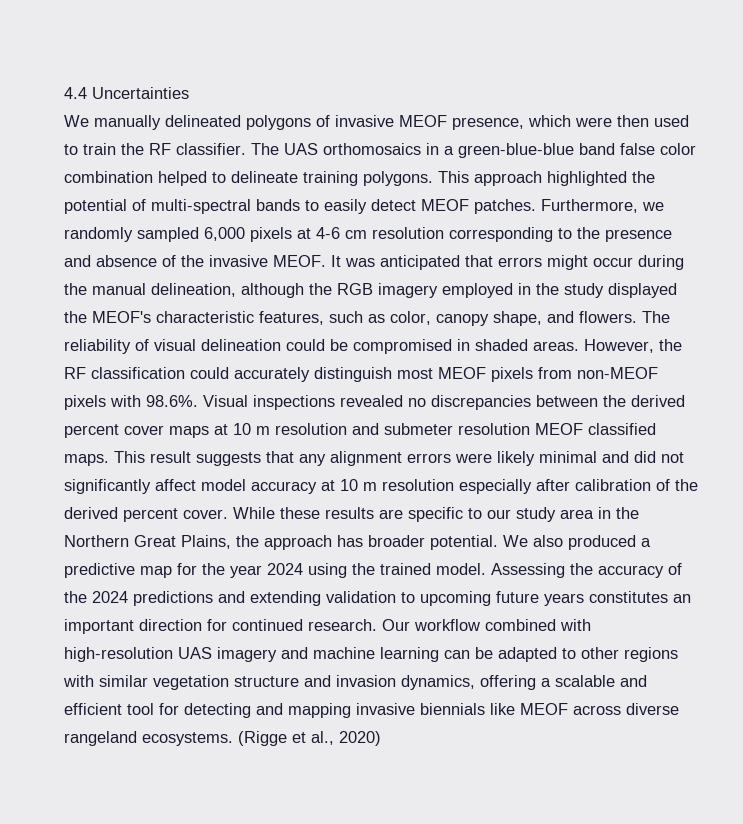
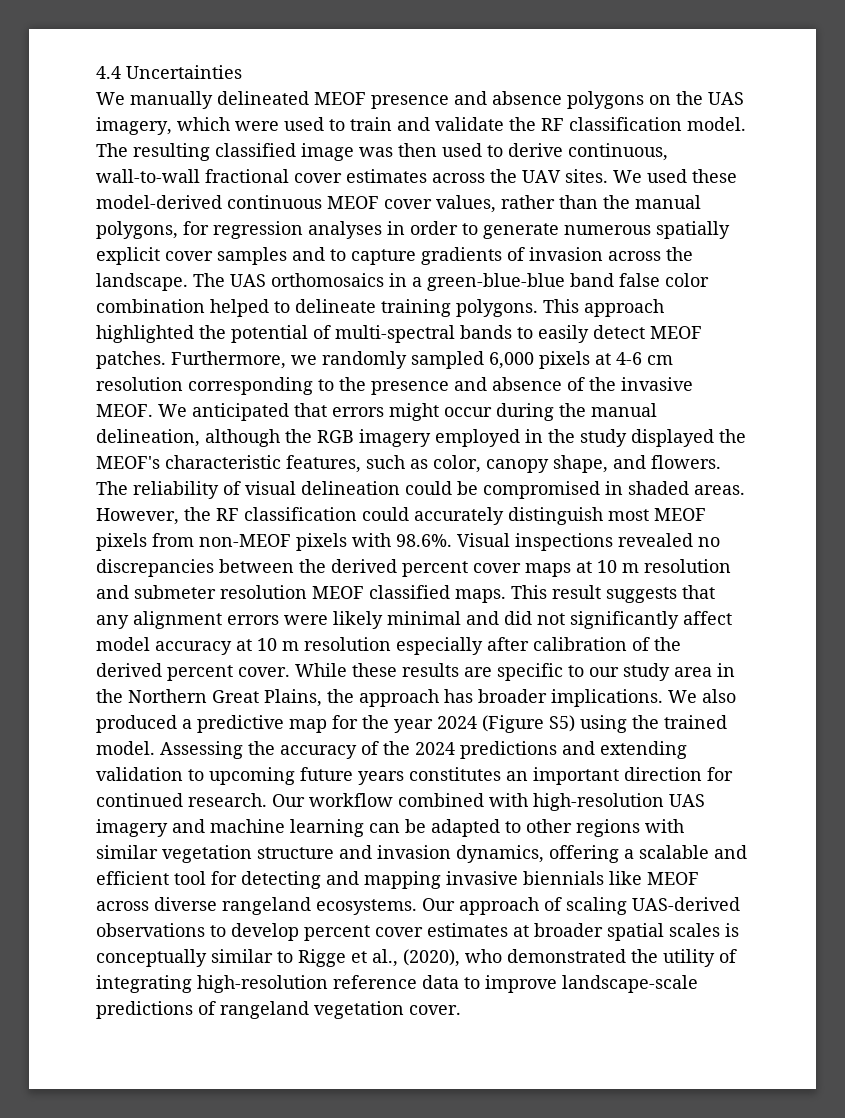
[246,115,689,130] [64,143,246,155] polygons of invasive MEOF presence, which were then used to train the RF classifier. -> [314,91,744,109] [96,117,746,135] [96,143,668,161] [96,169,737,183] [96,195,701,213] [96,221,730,239] [96,247,693,265] [96,273,188,291] MEOF presence and absence polygons on the UAS imagery, which were used to train and validate the RF classification model. The resulting classified image was then used to derive continuous, wall-to-wall fractional cover estimates across the UAV sites. We used these model-derived continuous MEOF cover values, rather than the manual polygons, for regression analyses in order to generate numerous spatially explicit cover samples and to capture gradients of invasion across the landscape.
[331,255,375,267] It was -> [158,404,187,417] We
[430,535,498,550] potential. -> [551,689,663,707] implications.
(303, 569) none -> [482,715,575,733] (Figure S5)
[238,731,381,746] (Rigge et al., 2020) -> [422,897,740,915] [96,923,739,941] [96,949,737,967] [96,975,698,993] [96,1001,461,1019] Our approach of scaling UAS-derived observations to develop percent cover estimates at broader spatial scales is conceptually similar to Rigge et al., (2020), who demonstrated the utility of integrating high-resolution reference data to improve landscape-scale predictions of rangeland vegetation cover.

